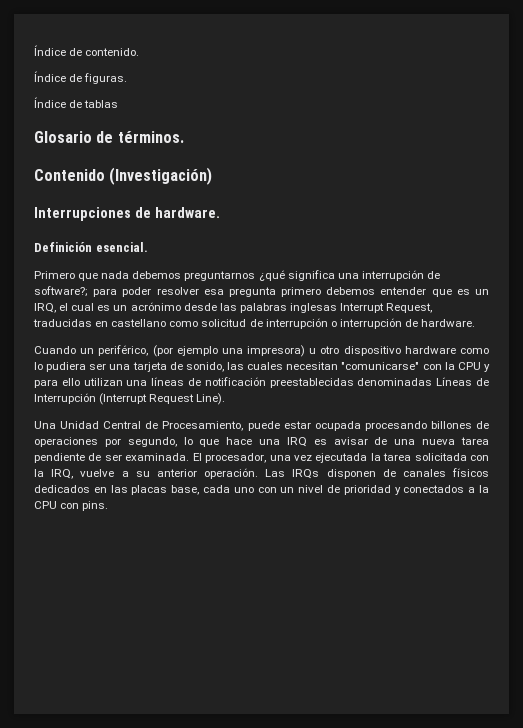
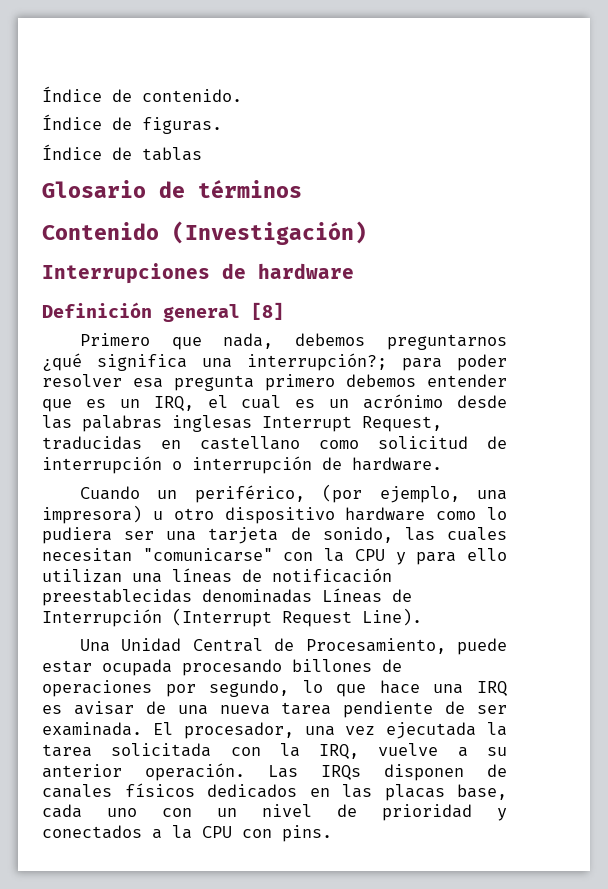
[117,131,184,143] términos. -> [198,180,302,198] términos
[154,207,220,218] hardware. -> [258,263,354,279] hardware
[95,242,148,252] esencial. -> [163,302,284,322] general [8]
[101,271,130,279] nada -> [223,333,274,349] nada,
[361,270,440,281] [34,286,88,297] interrupción de software?; -> [247,353,387,371] interrupción?;
[176,346,218,356] ejemplo -> [379,486,460,503] ejemplo,

